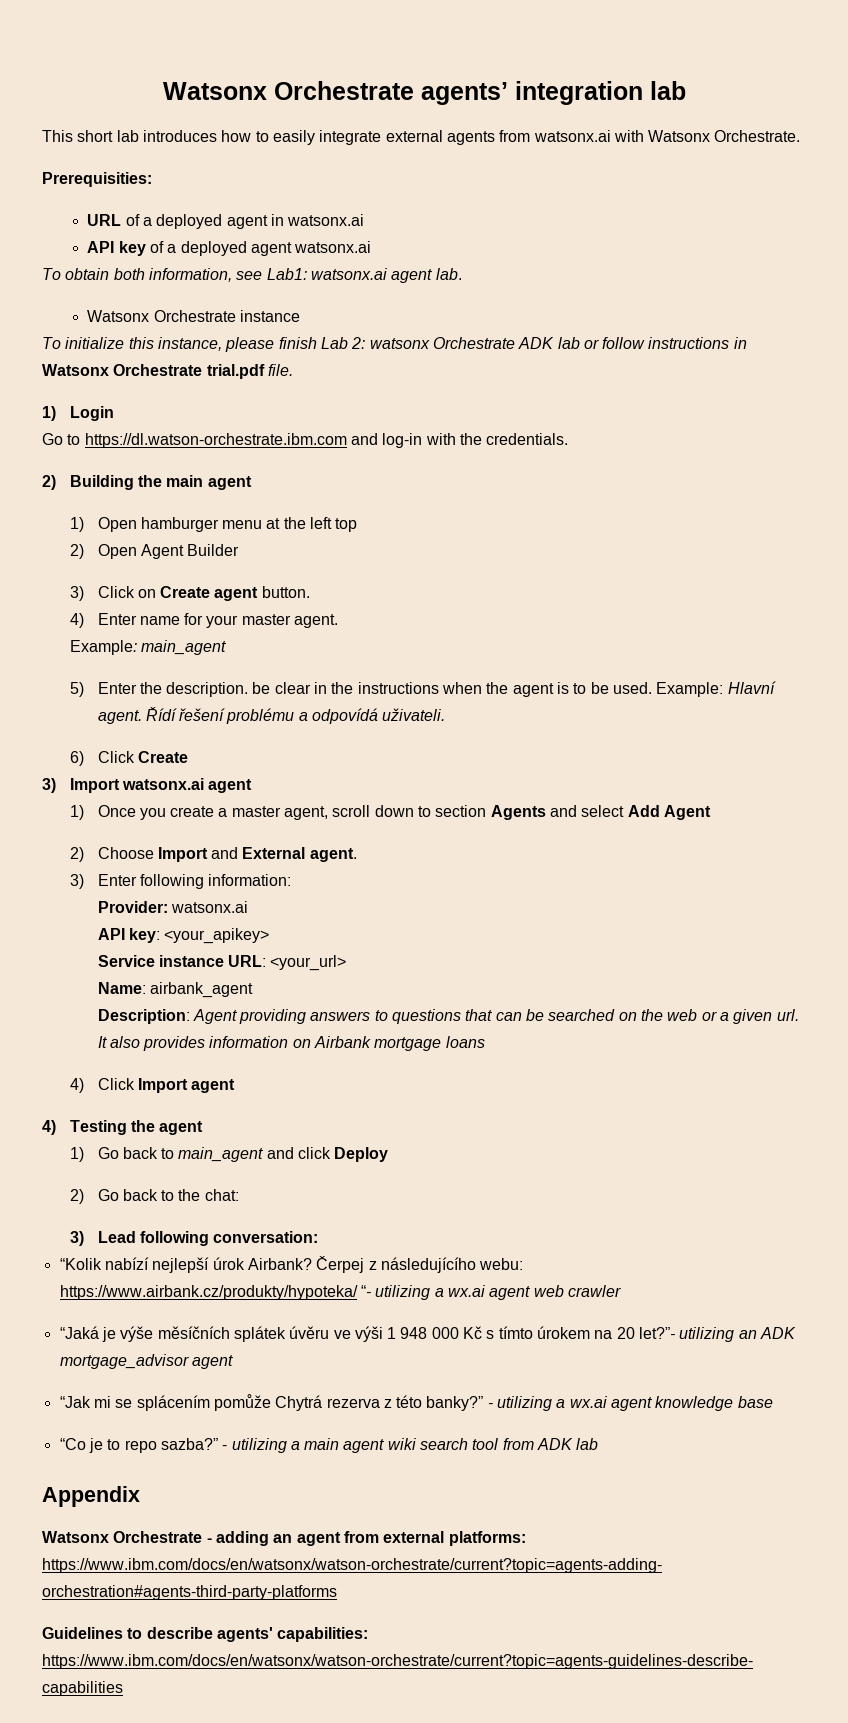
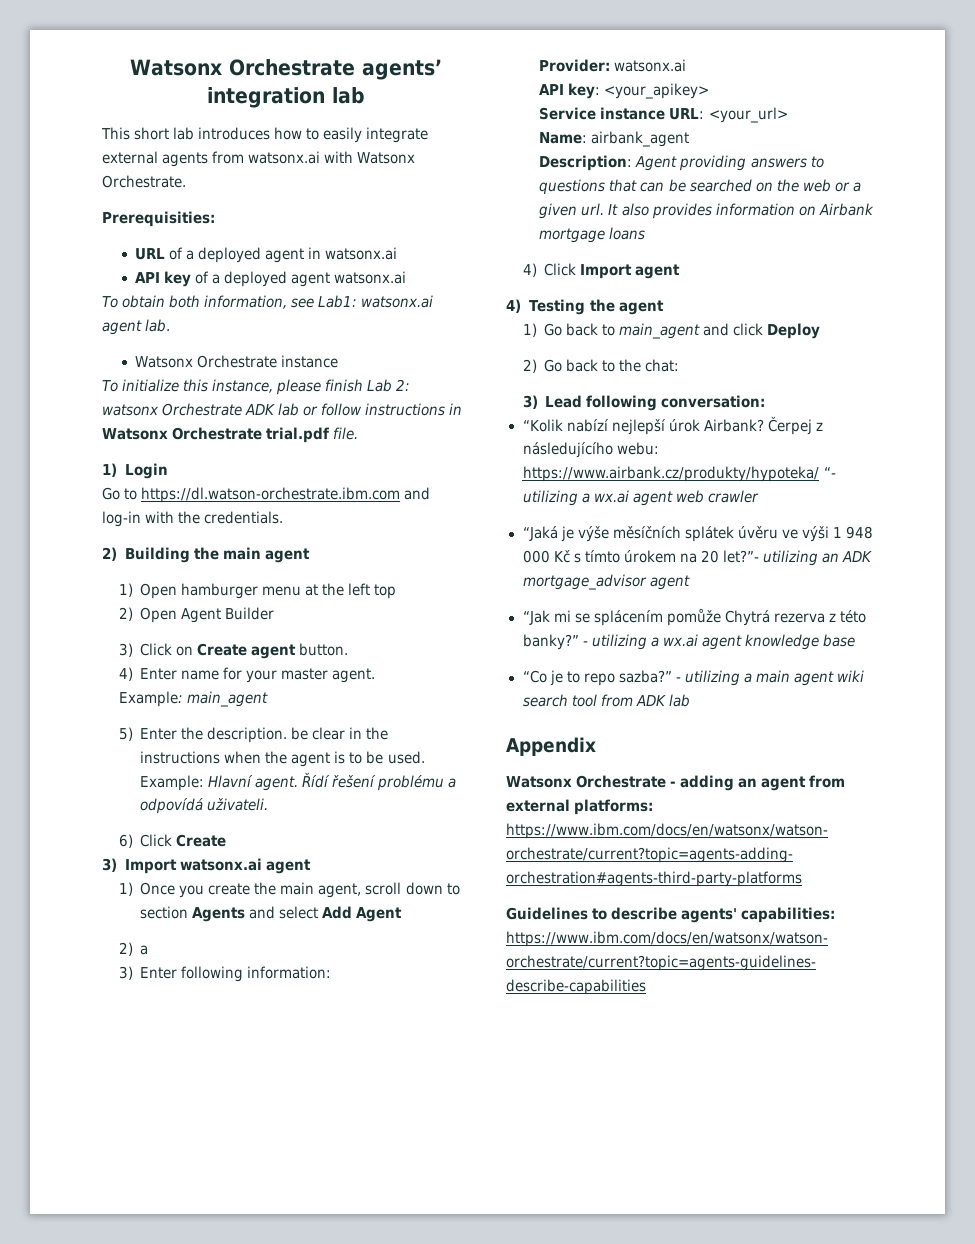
[218,806,281,817] a master -> [254,882,315,895] the main
[97,847,357,862] Choose Import and External agent. -> [140,945,149,955] a

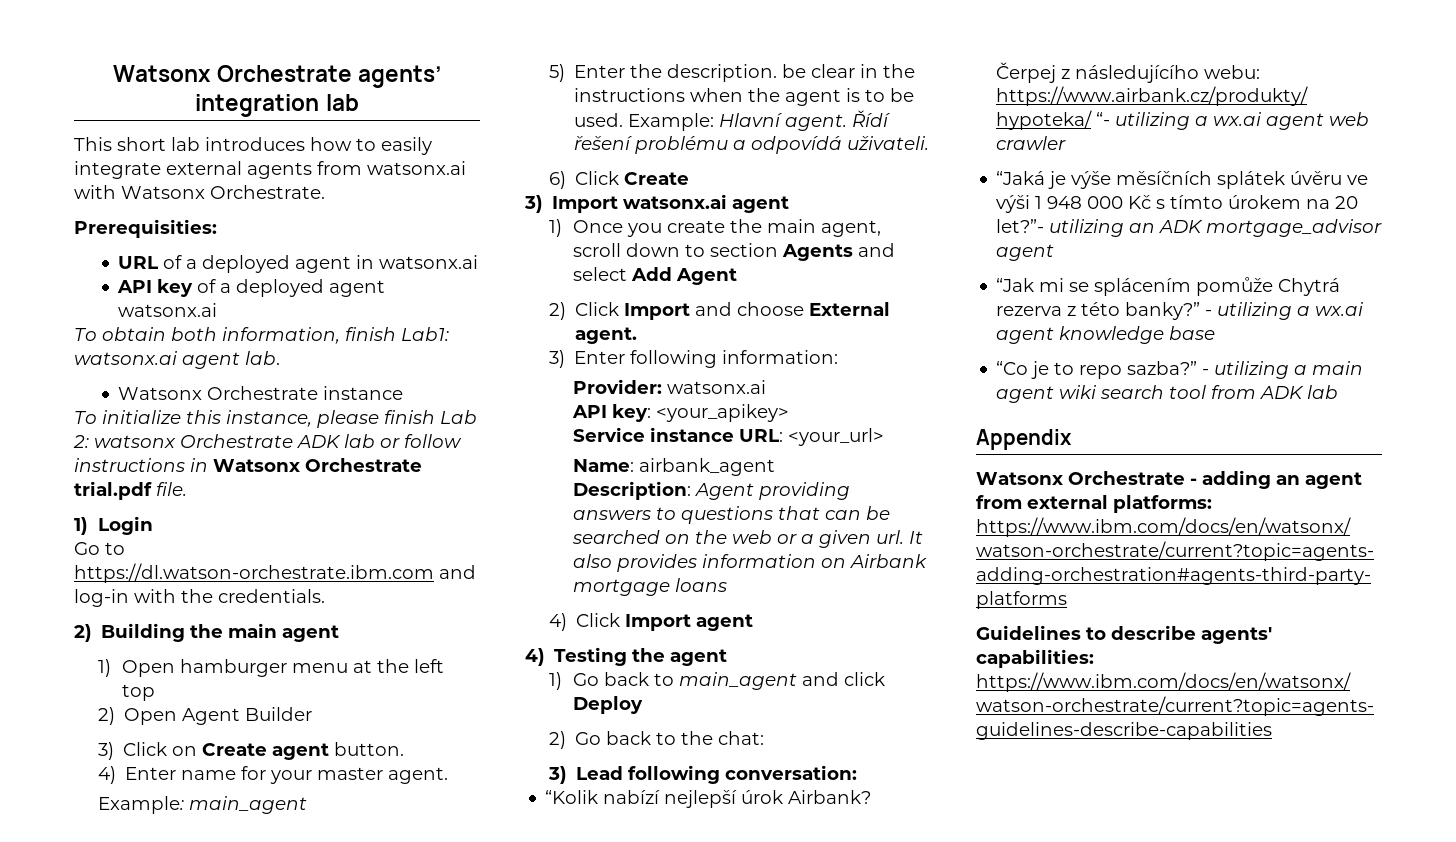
[291,298,315,308] see -> [345,327,396,341] finish
[140,945,149,955] a -> [575,302,891,320] [575,327,638,344] Click Import and choose External agent.

